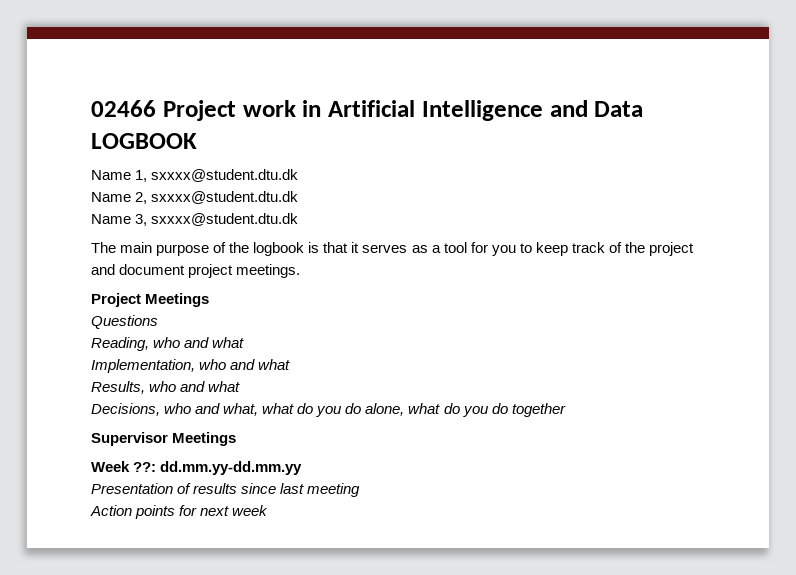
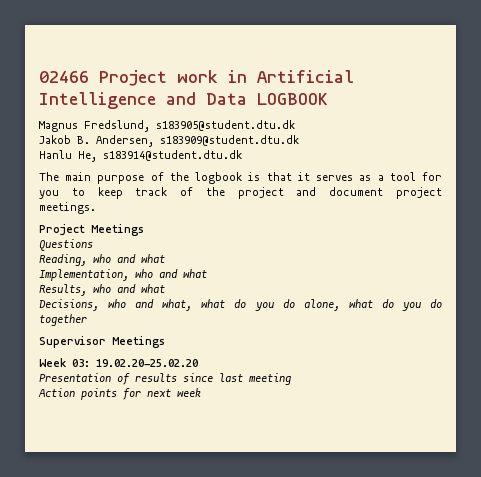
[91,169,299,182] [91,191,299,204] [91,213,299,226] Name 1, sxxxx@student.dtu.dk // Name 2, sxxxx@student.dtu.dk // Name 3, sxxxx@student.dtu.dk -> [39,120,295,132] [39,135,299,147] [39,150,242,162] Magnus Fredslund, s183905@student.dtu.dk // Jakob B. Andersen, s183909@student.dtu.dk // Hanlu He, s183914@student.dtu.dk
[133,461,303,475] ??: dd.mm.yy-dd.mm.yy -> [72,359,198,367] 03: 19.02.20-25.02.20

